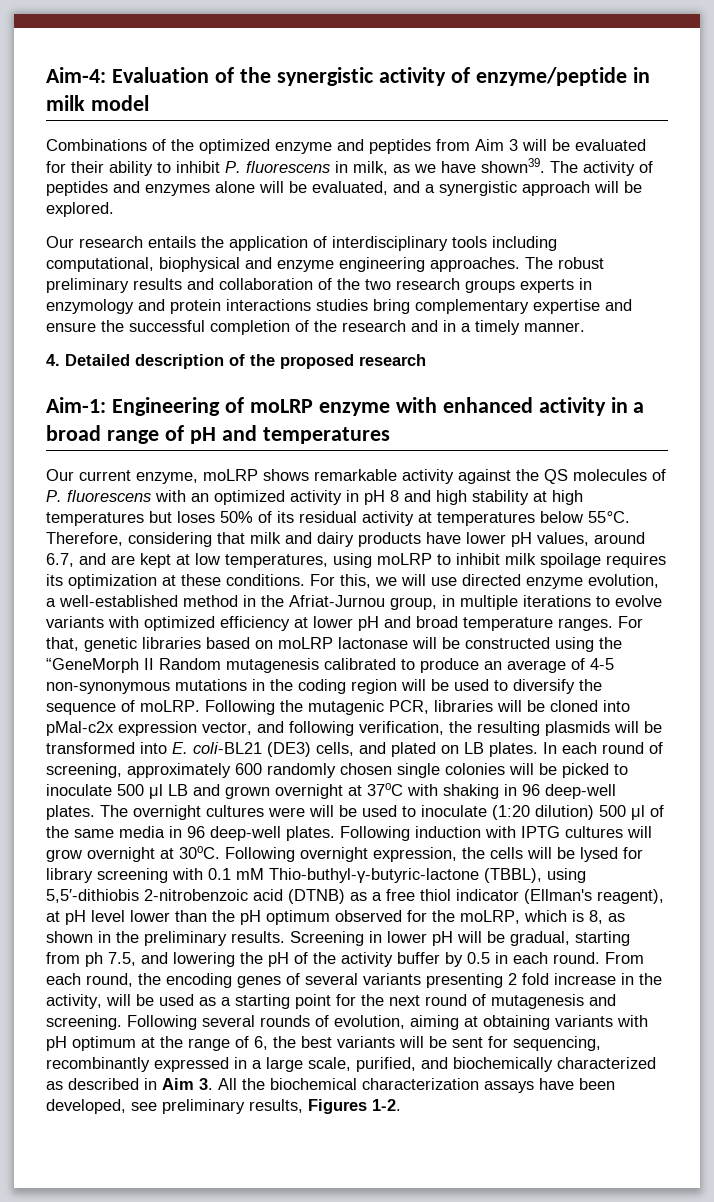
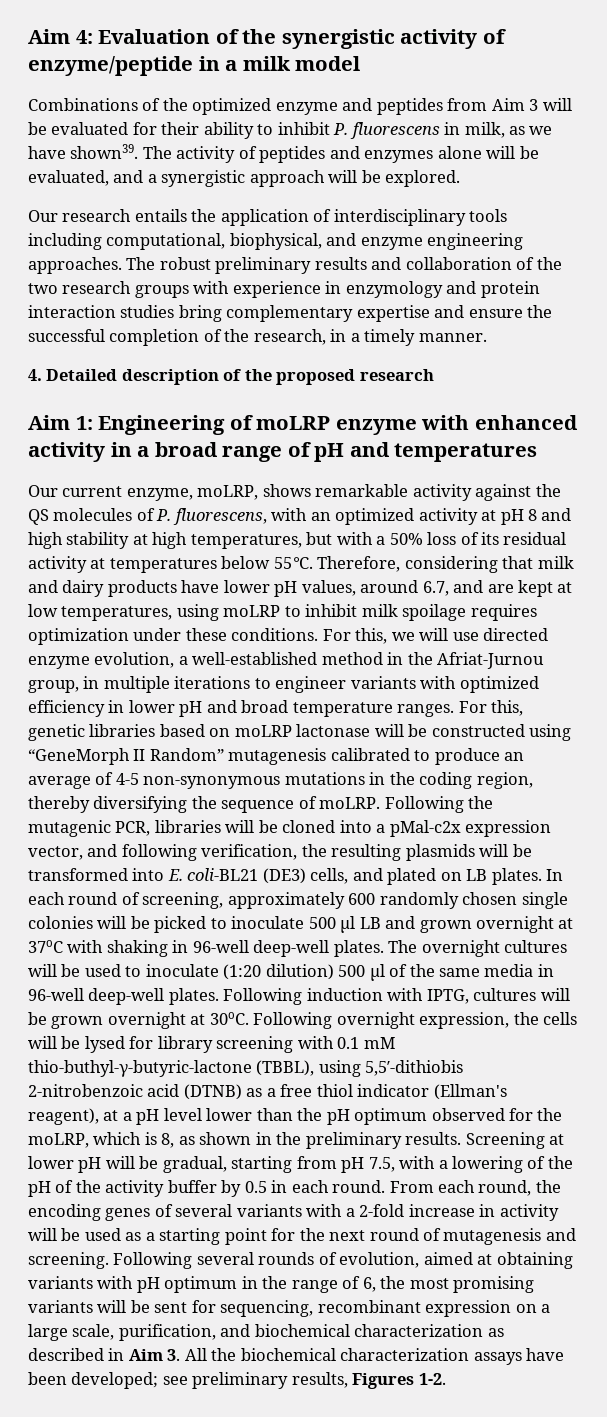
[46,67,106,83] Aim-4: -> [28,29,93,44] Aim 4:
(650, 75) none -> [225,60,238,71] a
[159,257,240,272] biophysical -> [229,233,322,250] biophysical,
[520,279,574,293] experts -> [193,281,321,298] with experience
[226,299,311,311] interactions -> [28,305,116,318] interaction
[342,320,438,332] research and -> [253,329,326,345] research,
[46,397,106,413] Aim-1: -> [28,415,93,430] Aim 1:
[203,469,258,481] moLRP -> [197,485,259,500] moLRP,
[67,490,151,502] fluorescens -> [172,508,267,525] fluorescens,
[346,490,359,502] in -> [481,510,497,521] at
[46,511,253,526] temperatures but loses 50% -> [190,532,457,549] temperatures, but with a 50% loss
[46,574,176,589] its optimization at -> [28,628,182,645] optimization under
[615,595,662,607] evolve -> [275,676,347,693] engineer
[294,617,308,628] at -> [108,700,125,713] in
[46,637,79,651] that, -> [491,700,524,716] this,
[599,637,622,649] the -> (572, 732) none
[159,658,221,670] Random -> [149,748,224,761] Random”
[351,679,575,694] region will be used to diversify -> [476,772,533,789] [28,796,188,813] region, thereby diversifying
(630, 706) none -> [376,824,386,833] a
[522,784,540,796] 96 -> [192,940,249,953] 96-well
[268,807,305,817] were -> (568, 946) none
[187,826,205,838] 96 -> [28,988,84,1001] 96-well
[521,826,652,838] [46,849,82,862] IPTG cultures will grow -> [426,988,570,1004] [28,1012,104,1029] IPTG, cultures will be grown
[269,868,479,883] Thio-buthyl-γ-butyric-lactone -> [28,1060,252,1077] thio-buthyl-γ-butyric-lactone
(60, 916) none -> [122,1112,132,1121] a
[369,931,382,943] in -> [549,1134,565,1145] at
[85,952,235,967] ph 7.5, and lowering -> [341,1156,546,1173] pH 7.5, with a lowering of
[426,973,662,988] [46,994,102,1009] presenting 2 fold increase in the activity, -> [306,1204,559,1221] with a 2-fold increase in activity
[410,1015,459,1030] aiming -> [423,1252,473,1265] aimed
[141,1037,155,1048] at -> [241,1276,258,1289] in
[301,1036,332,1048] best -> [409,1276,535,1293] most promising
[46,1057,656,1072] recombinantly expressed in a large scale, purified, and biochemically characterized -> [317,1300,551,1317] [28,1324,484,1341] recombinant expression on a large scale, purification, and biochemical characterization
[46,1099,126,1114] developed, -> [71,1372,159,1389] developed;

